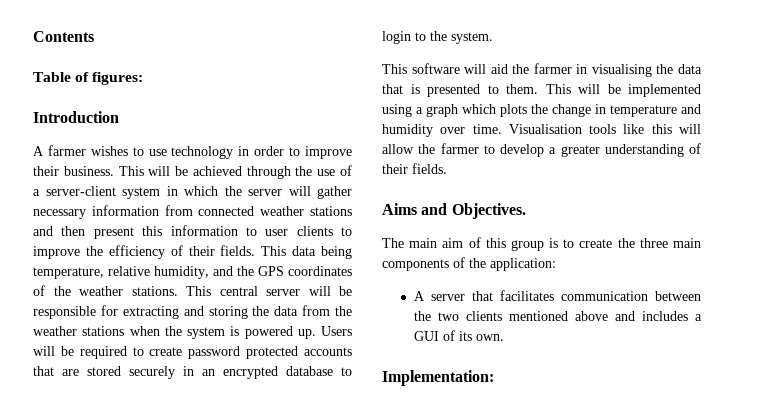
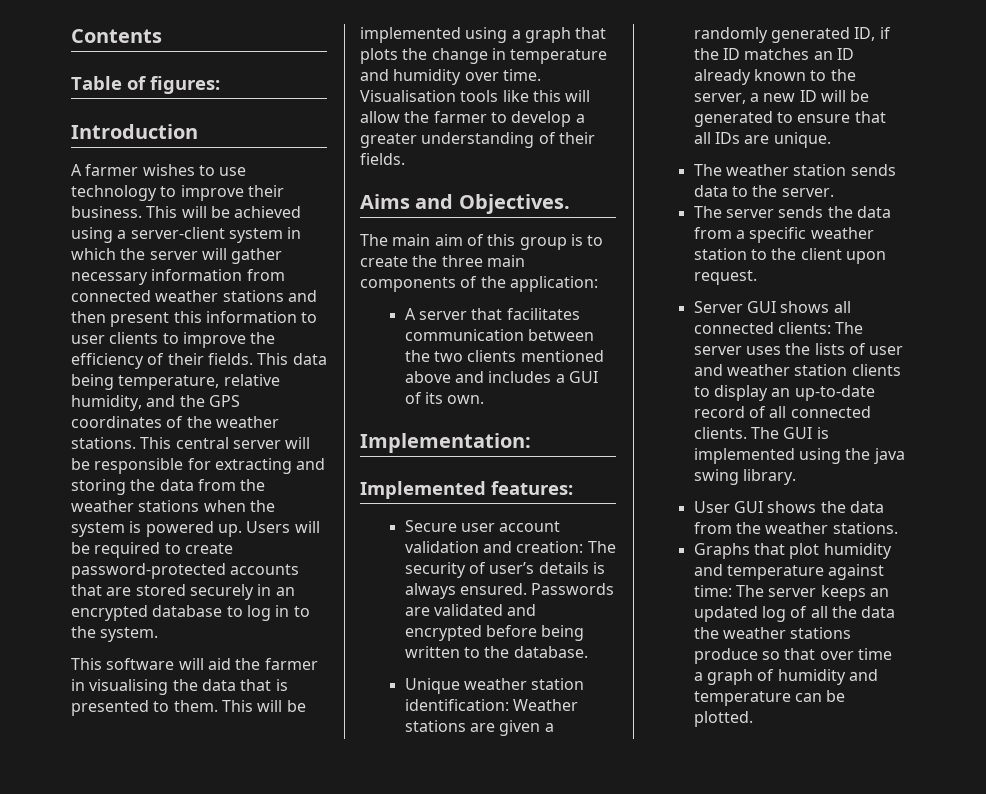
[238,146,285,156] in order -> (157, 193) none
[246,165,352,179] through the use of -> [71,227,113,243] using
[188,346,299,359] password protected -> [71,563,226,579] password-protected
[382,31,411,44] login -> [246,605,290,621] log in
[462,104,496,114] which -> [575,27,607,39] that
(494, 378) none -> [360,481,573,499] [404,520,561,532] [404,541,616,553] [404,562,605,578] [404,583,615,599] [404,604,537,616] [404,625,585,641] [404,646,588,658] [404,678,585,694] [404,699,578,711] [404,720,554,736] [693,27,891,43] [693,48,854,60] [693,69,856,85] [693,90,870,104] [693,111,886,127] [693,132,831,148] [693,164,896,176] [693,185,834,197] [693,206,891,218] [693,227,874,243] [693,248,886,264] [693,270,757,285] [693,301,851,313] [693,322,864,334] [693,343,904,355] [693,364,901,376] [693,385,875,401] [693,406,871,418] [693,427,829,439] [693,448,905,464] [693,469,796,485] [693,501,884,513] [693,522,898,534] [693,543,892,559] [693,564,885,580] [693,585,889,601] [693,606,896,622] [693,627,852,639] [693,648,892,664] [693,669,878,685] [693,690,846,706] [693,711,753,727] // Implemented features: // Secure user account validation and creation: The security of user’s details is always ensured. Passwords are validated and encrypted before being written to the database. // Unique weather station identification: Weather stations are given a randomly generated ID, if the ID matches an ID already known to the server, a new ID will be generated to ensure that all IDs are unique. // The weather station sends data to the server. // The server sends the data from a specific weather station to the client upon request. // Server GUI shows all connected clients: The server uses the lists of user and weather station clients to display an up-to-date record of all connected clients. The GUI is implemented using the java swing library. // User GUI shows the data from the weather stations. // Graphs that plot humidity and temperature against time: The server keeps an updated log of all the data the weather stations produce so that over time a graph of humidity and temperature can be plotted.

